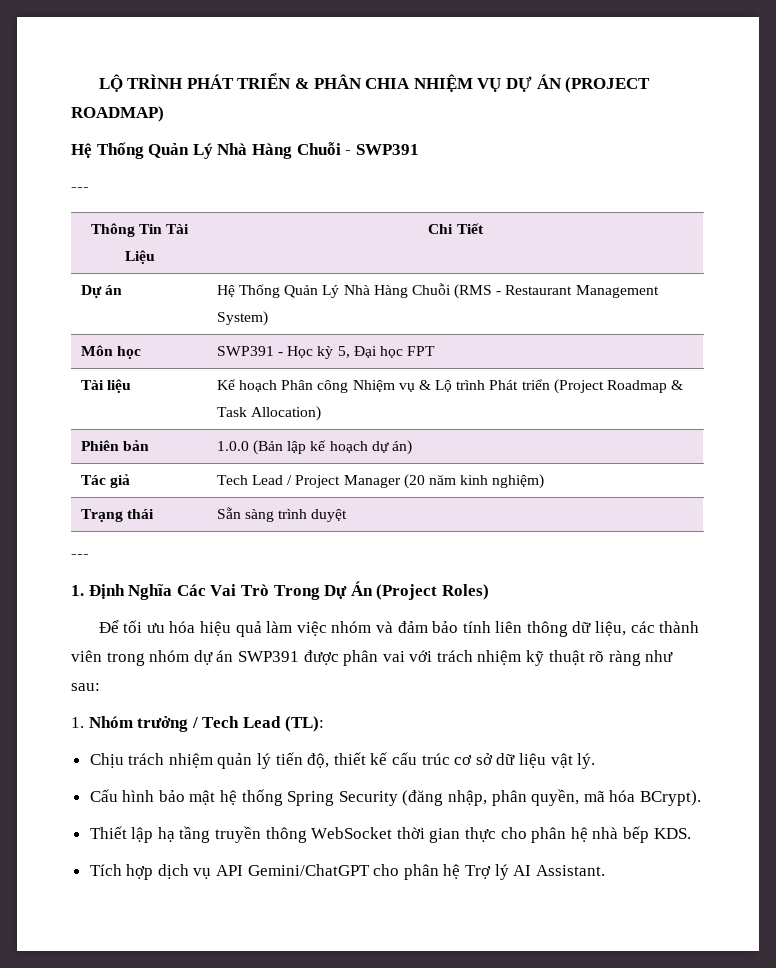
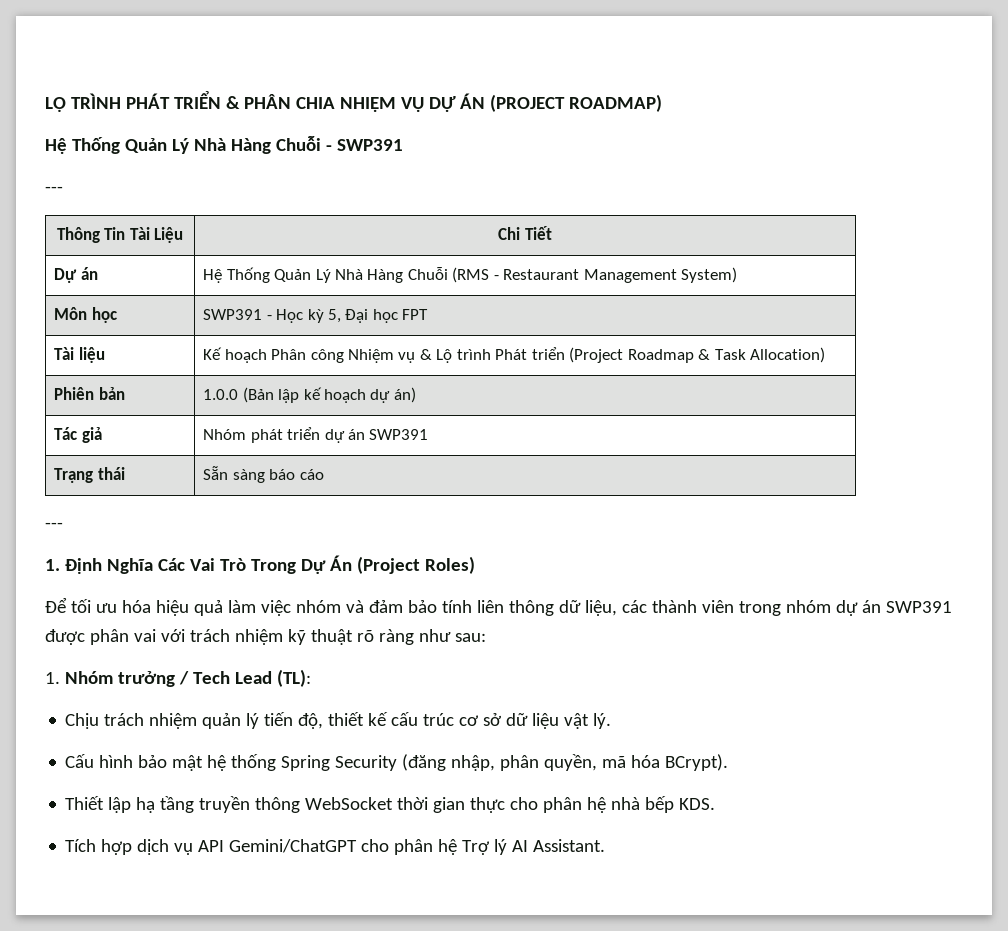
[216,474,545,489] Tech Lead / Project Manager (20 năm kinh nghiệm) -> [203,427,429,443] Nhóm phát triển dự án SWP391
[278,509,348,522] trình duyệt -> [269,469,324,480] báo cáo

